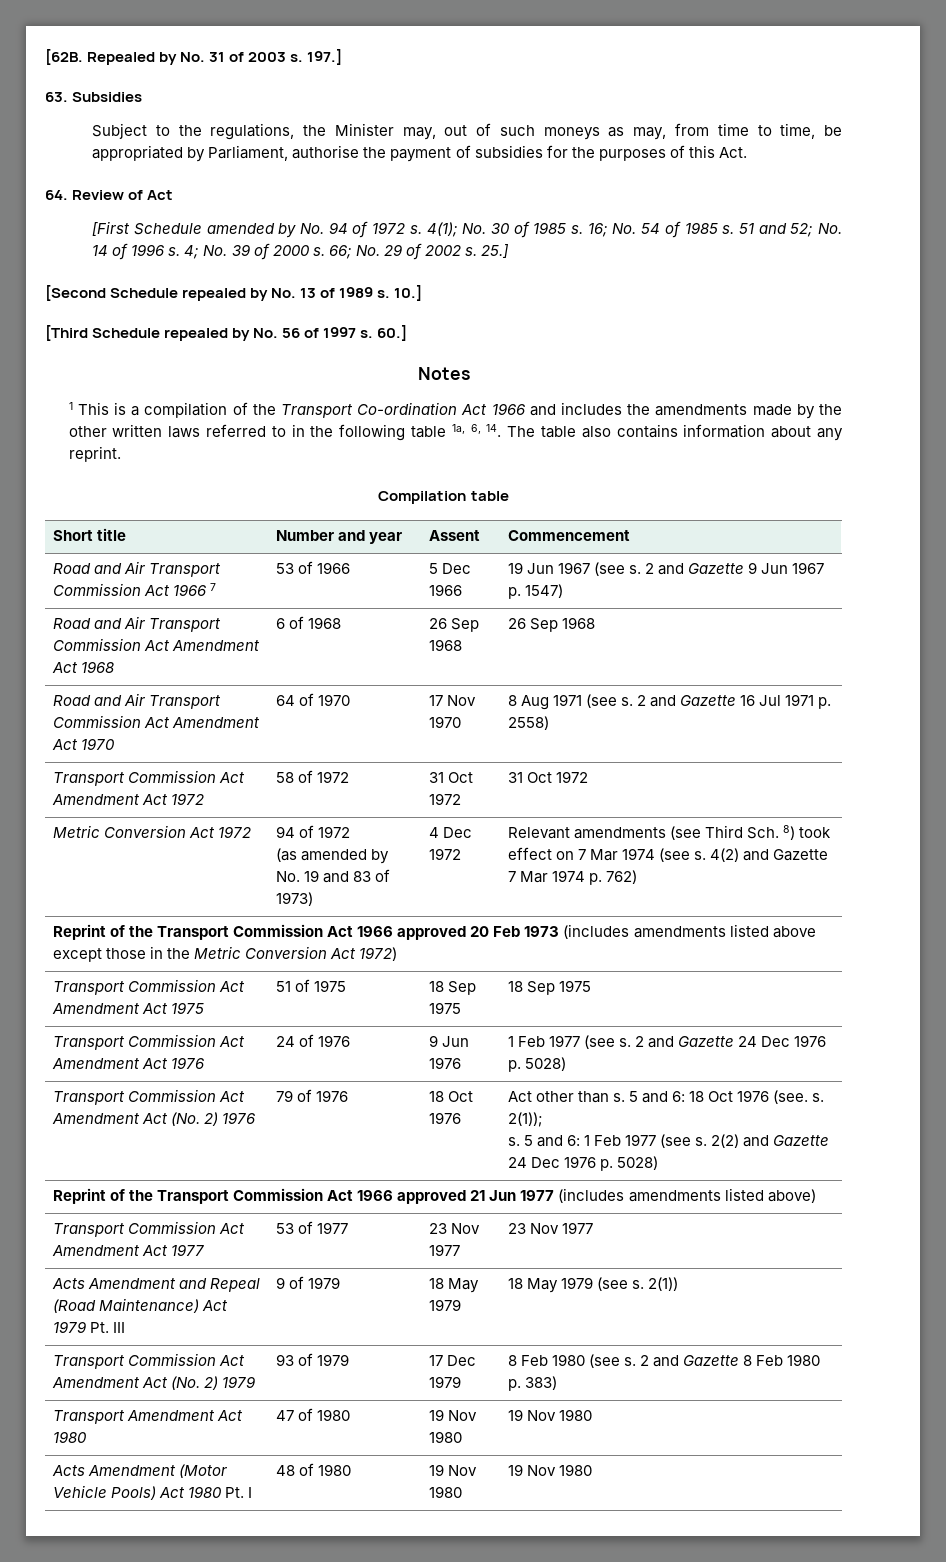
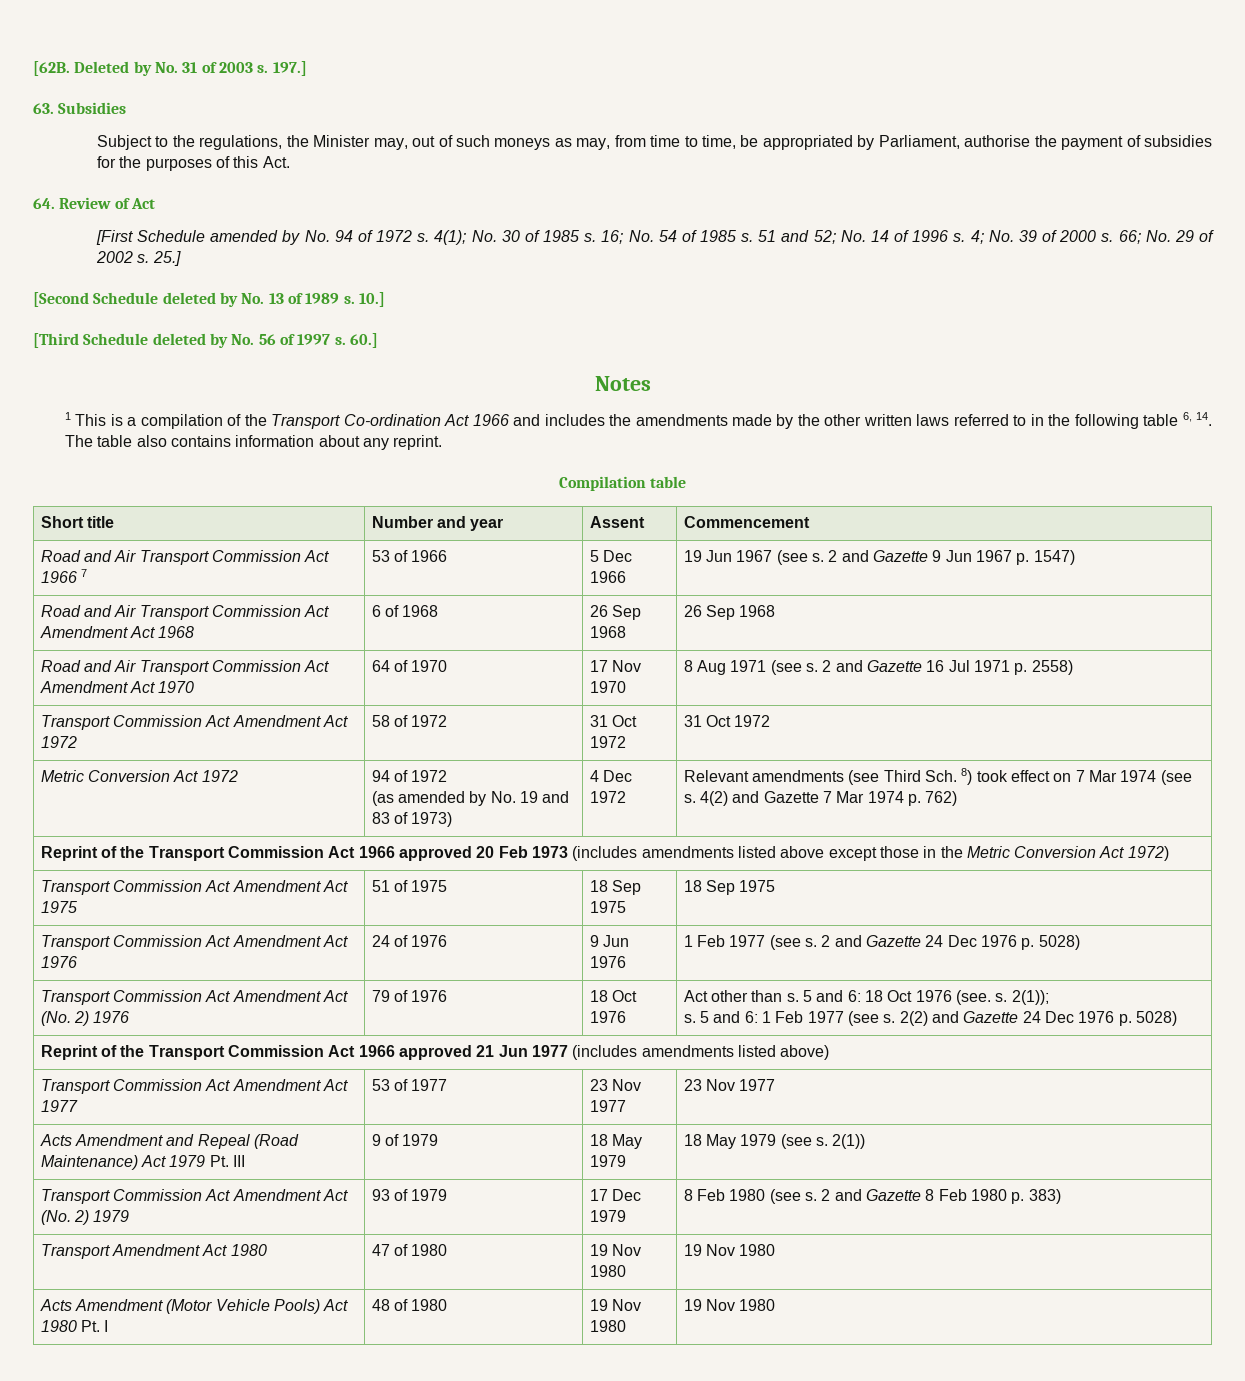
[87,52,156,65] Repealed -> [74,61,130,73] Deleted
[182,288,247,301] repealed -> [162,292,216,304] deleted
[164,328,229,341] repealed -> [152,333,206,345] deleted
[451,424,465,434] 1a, -> (1179, 420) none

